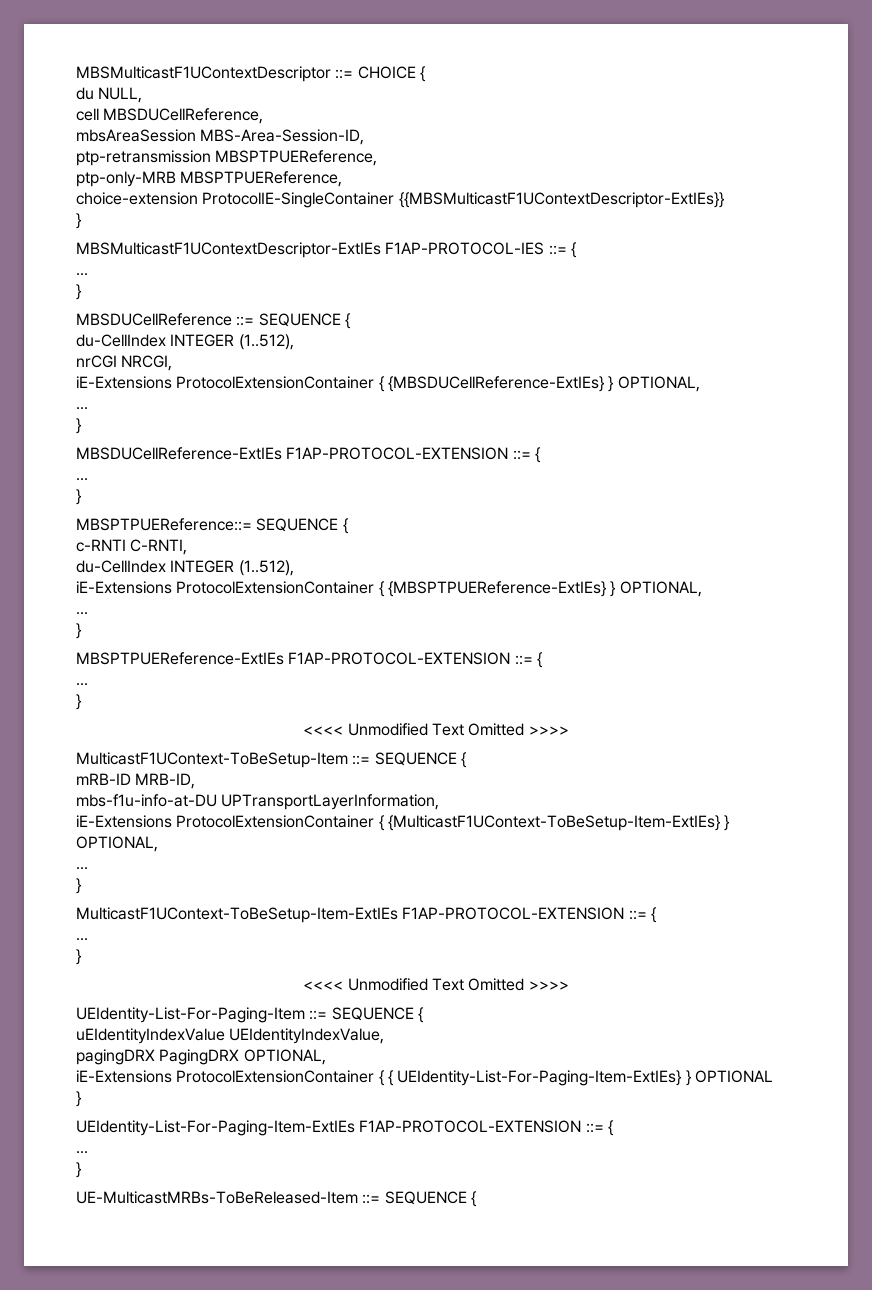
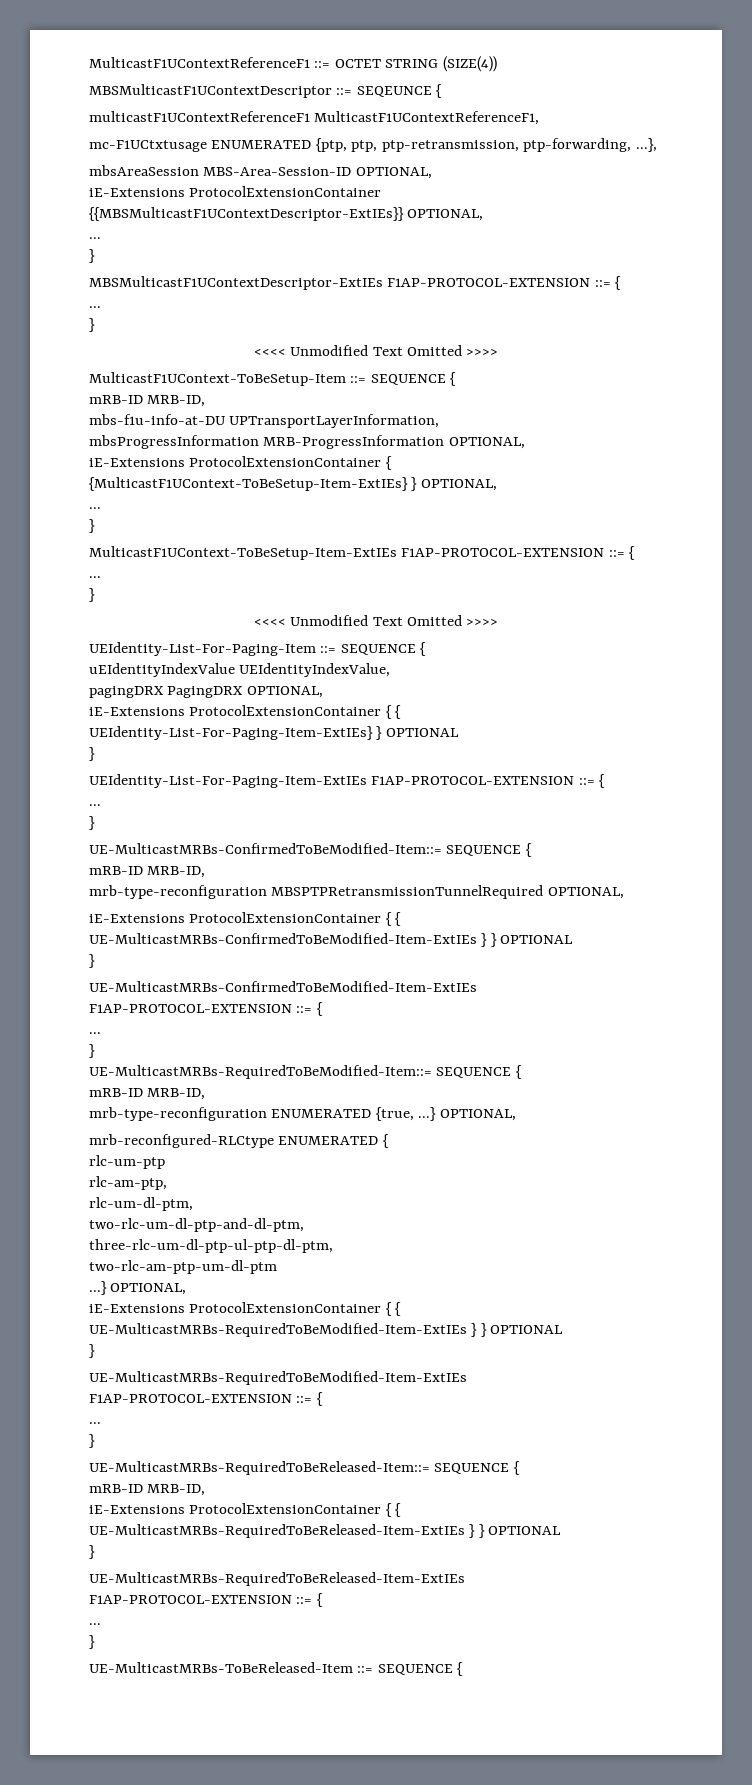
(76, 74) none -> [89,56,497,72] MulticastF1UContextReferenceF1 ::= OCTET STRING (SIZE(4)) //
[357,66,426,82] [76,87,143,103] [76,108,264,124] [76,129,365,145] [76,150,378,166] [76,171,343,187] [76,192,724,208] [76,213,81,229] [76,242,577,258] [76,273,88,276] [76,284,81,300] [76,313,351,329] [76,334,294,350] [76,355,173,371] [76,376,700,392] [76,407,88,410] [76,418,81,434] [76,447,541,463] [76,478,88,481] [76,489,81,505] [76,518,349,534] [76,539,188,555] [76,560,294,576] [76,581,702,597] [76,612,88,615] [76,623,81,639] [76,652,284,665] CHOICE { // du NULL, // cell MBSDUCellReference, // mbsAreaSession MBS-Area-Session-ID, // ptp-retransmission MBSPTPUEReference, // ptp-only-MRB MBSPTPUEReference, // choice-extension ProtocolIE-SingleContainer {{MBSMulticastF1UContextDescriptor-ExtIEs}} // } // MBSMulticastF1UContextDescriptor-ExtIEs F1AP-PROTOCOL-IES ::= { // ... // } // MBSDUCellReference ::= SEQUENCE { // du-CellIndex INTEGER (1..512), // nrCGI NRCGI, // iE-Extensions ProtocolExtensionContainer { {MBSDUCellReference-ExtIEs} } OPTIONAL, // ... // } // MBSDUCellReference-ExtIEs F1AP-PROTOCOL-EXTENSION ::= { // ... // } // MBSPTPUEReference::= SEQUENCE { // c-RNTI C-RNTI, // du-CellIndex INTEGER (1..512), // iE-Extensions ProtocolExtensionContainer { {MBSPTPUEReference-ExtIEs} } OPTIONAL, // ... // } // MBSPTPUEReference-ExtIEs -> [356,84,443,98] [89,111,540,125] [89,138,657,152] [89,165,432,179] [89,186,382,197] [89,207,484,221] [89,237,101,239] [89,249,95,263] [89,276,383,290] SEQEUNCE { // multicastF1UContextReferenceF1 MulticastF1UContextReferenceF1, // mc-F1UCtxtusage ENUMERATED {ptp, ptp, ptp-retransmission, ptp-forwarding, ...}, // mbsAreaSession MBS-Area-Session-ID OPTIONAL, // iE-Extensions ProtocolExtensionContainer {{MBSMulticastF1UContextDescriptor-ExtIEs}} OPTIONAL, // ... // } // MBSMulticastF1UContextDescriptor-ExtIEs
(440, 802) none -> [89,435,525,449] // mbsProgressInformation MRB-ProgressInformation OPTIONAL,
(81, 1170) none -> [89,843,532,857] [89,866,206,878] [89,885,624,899] [89,912,402,926] [89,933,574,947] [89,954,95,968] [89,981,477,992] [89,1002,323,1016] [89,1032,101,1034] [89,1044,95,1058] [89,1065,522,1079] [89,1088,206,1100] [89,1107,516,1121] [89,1134,389,1148] [89,1155,165,1169] [89,1176,167,1190] [89,1197,193,1211] [89,1218,304,1232] [89,1239,333,1253] [89,1260,277,1274] [89,1281,187,1295] [89,1302,402,1316] [89,1323,564,1337] [89,1344,95,1358] [89,1371,467,1385] [89,1392,323,1406] [89,1422,101,1424] [89,1434,95,1448] [89,1461,520,1475] [89,1484,206,1496] [89,1503,402,1517] [89,1524,562,1538] [89,1545,95,1559] [89,1572,465,1586] [89,1593,323,1607] [89,1623,101,1625] [89,1635,95,1649] // UE-MulticastMRBs-ConfirmedToBeModified-Item::= SEQUENCE { // mRB-ID MRB-ID, // mrb-type-reconfiguration MBSPTPRetransmissionTunnelRequired OPTIONAL, // iE-Extensions ProtocolExtensionContainer { { UE-MulticastMRBs-ConfirmedToBeModified-Item-ExtIEs } } OPTIONAL // } // UE-MulticastMRBs-ConfirmedToBeModified-Item-ExtIEs F1AP-PROTOCOL-EXTENSION ::= { // ... // } // UE-MulticastMRBs-RequiredToBeModified-Item::= SEQUENCE { // mRB-ID MRB-ID, // mrb-type-reconfiguration ENUMERATED {true, ...} OPTIONAL, // mrb-reconfigured-RLCtype ENUMERATED { // rlc-um-ptp // rlc-am-ptp, // rlc-um-dl-ptm, // two-rlc-um-dl-ptp-and-dl-ptm, // three-rlc-um-dl-ptp-ul-ptp-dl-ptm, // two-rlc-am-ptp-um-dl-ptm // ...} OPTIONAL, // iE-Extensions ProtocolExtensionContainer { { UE-MulticastMRBs-RequiredToBeModified-Item-ExtIEs } } OPTIONAL // } // UE-MulticastMRBs-RequiredToBeModified-Item-ExtIEs F1AP-PROTOCOL-EXTENSION ::= { // ... // } // UE-MulticastMRBs-RequiredToBeReleased-Item::= SEQUENCE { // mRB-ID MRB-ID, // iE-Extensions ProtocolExtensionContainer { { UE-MulticastMRBs-RequiredToBeReleased-Item-ExtIEs } } OPTIONAL // } // UE-MulticastMRBs-RequiredToBeReleased-Item-ExtIEs F1AP-PROTOCOL-EXTENSION ::= { // ... // }

